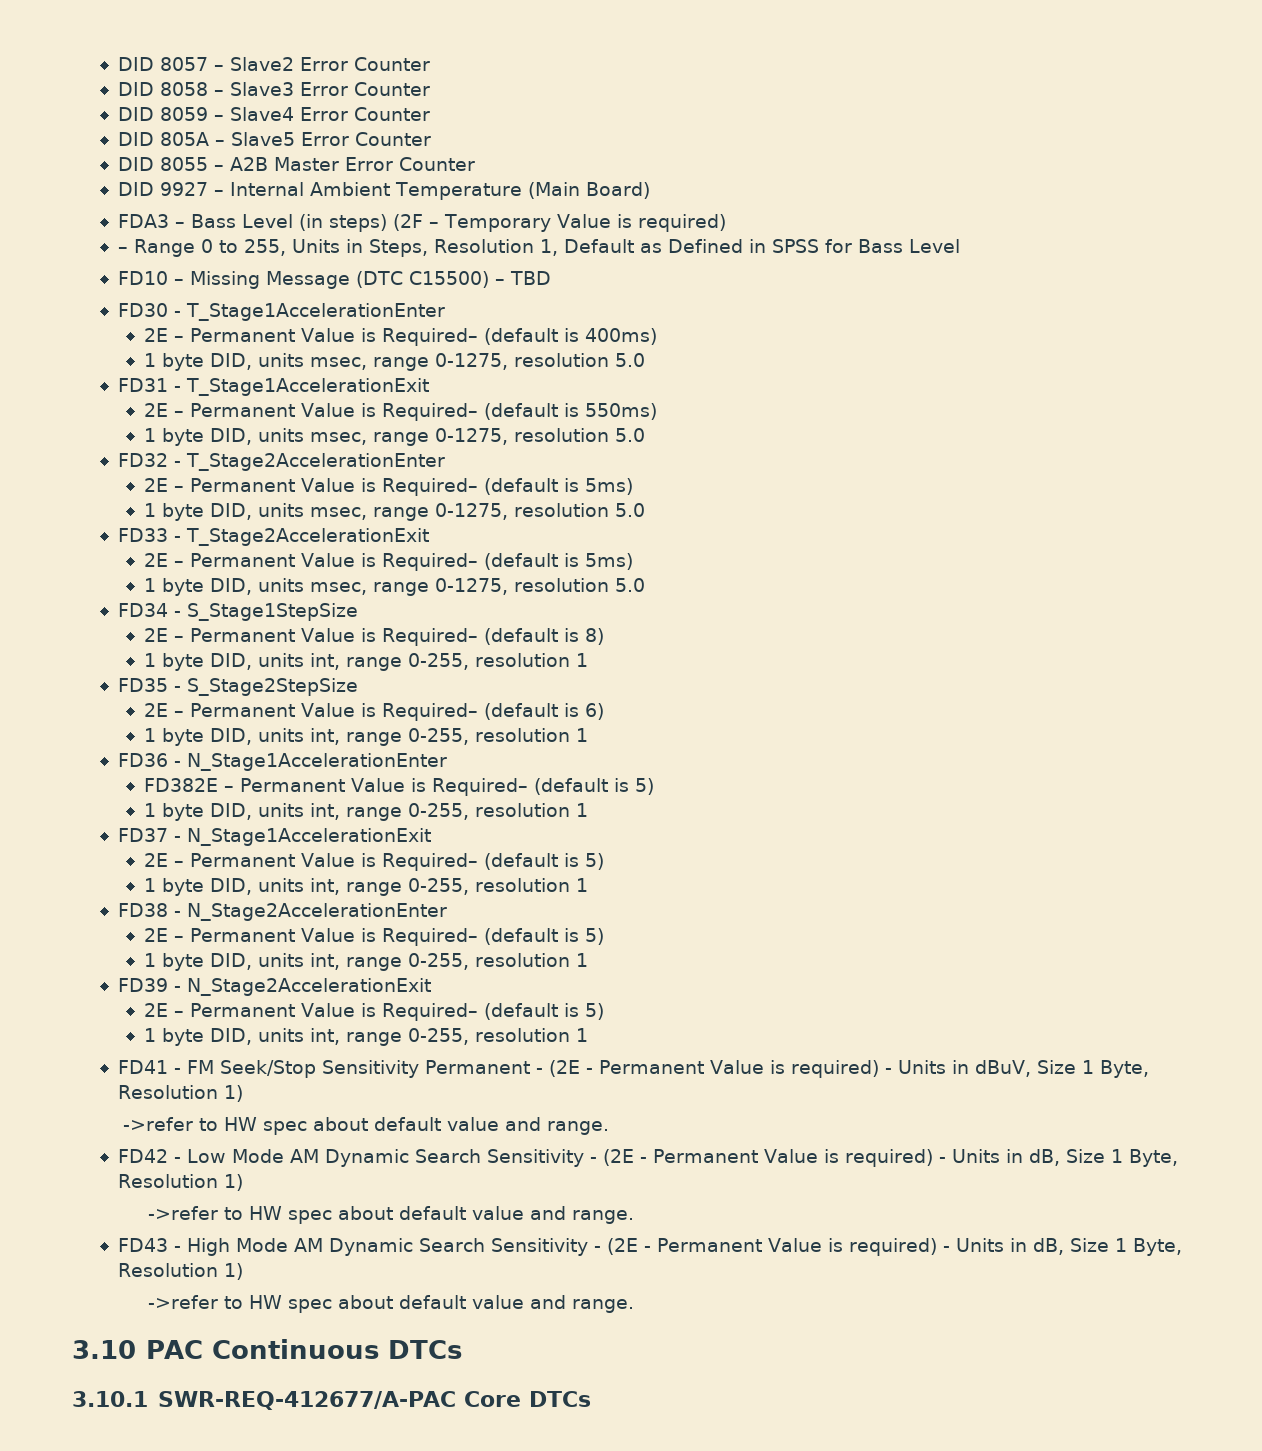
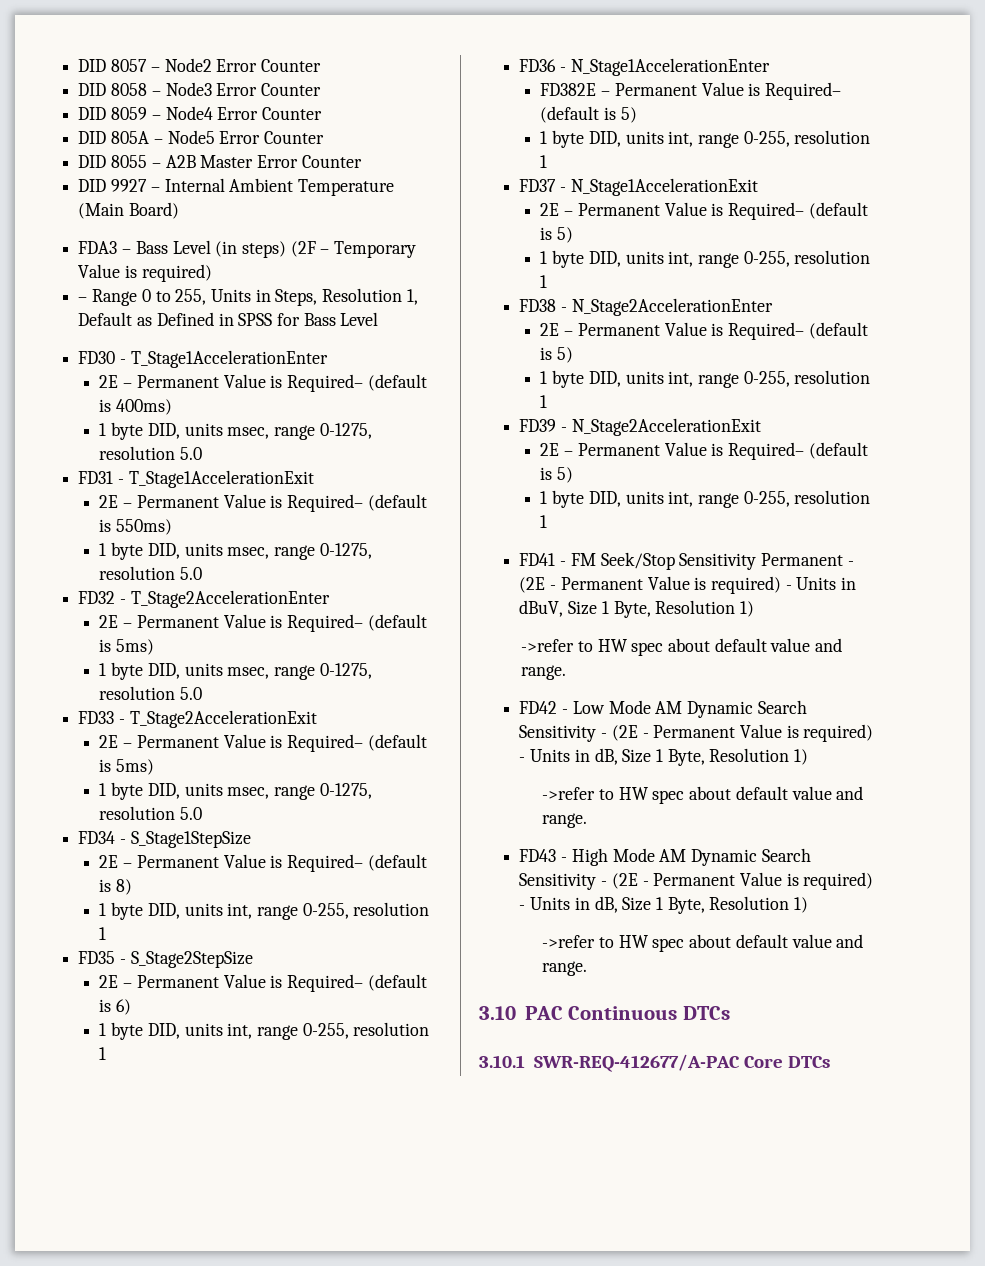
[230,57,295,71] Slave2 -> [164,58,212,72] Node2
[230,82,295,96] Slave3 -> [165,82,212,96] Node3
[230,107,295,121] Slave4 -> [165,106,213,120] Node4
[231,132,296,146] Slave5 -> [167,130,215,144] Node5
[118,271,552,289] // FD10 – Missing Message (DTC C15500) – TBD -> (379, 319) none

